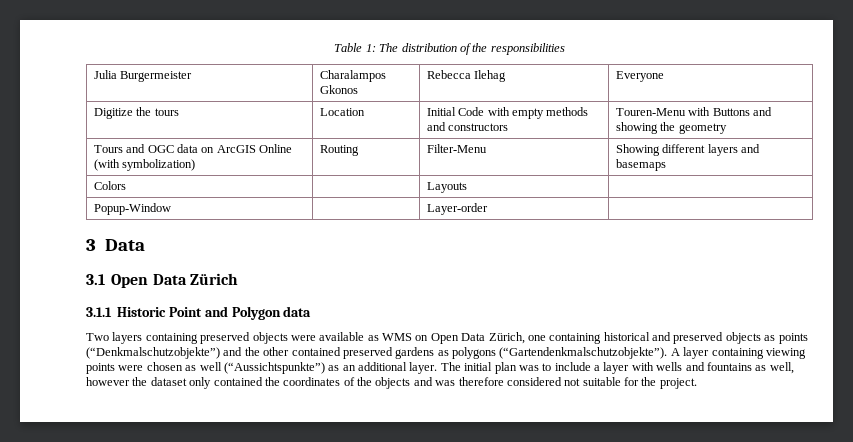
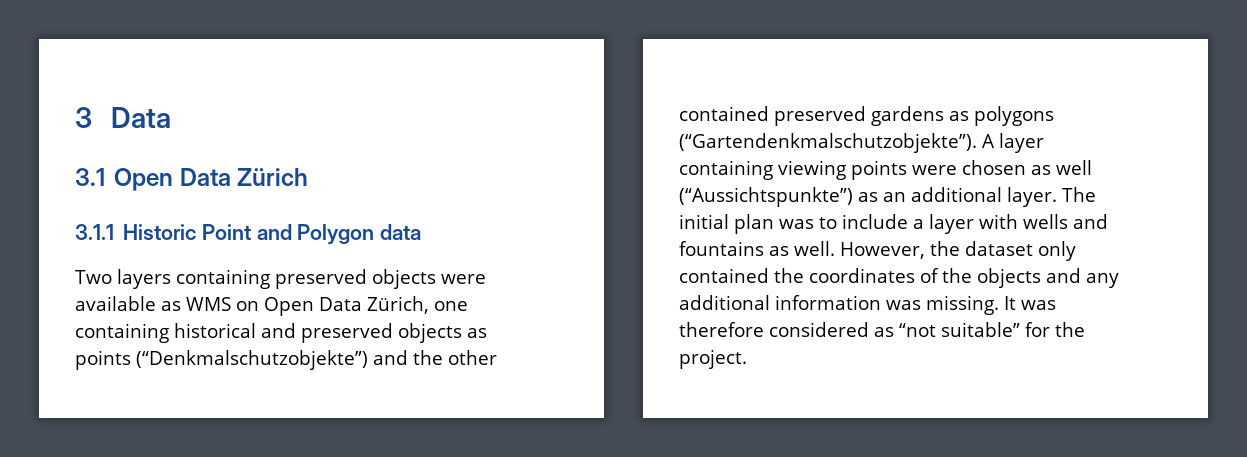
[334,43,565,55] [93,70,193,82] [319,70,386,82] [319,85,358,94] [426,70,507,82] [615,71,664,82] [93,107,179,119] [319,108,365,116] [426,107,589,119] [426,122,509,131] [615,107,772,116] [615,122,727,134] [93,144,292,153] [93,159,196,171] [319,145,359,156] [426,144,487,153] [615,144,760,156] [615,159,666,171] [93,181,126,190] [426,182,467,193] [93,203,171,215] [426,203,488,215] Table 1: The distribution of the responsibilities // Julia Burgermeister | Charalampos Gkonos | Rebecca Ilehag | Everyone // Digitize the tours | Location | Initial Code with empty methods and constructors | Touren-Menu with Buttons and showing the geometry // Tours and OGC data on ArcGIS Online (with symbolization) | Routing | Filter-Menu | Showing different layers and basemaps // Colors | | Layouts | // Popup-Window | | Layer-order | // -> (75, 117) none
[769,362,794,374] [86,377,130,386] well, however -> [794,241,925,259] well. However,
[435,377,621,386] was therefore considered not suitable -> [1086,273,1119,288] [679,295,1056,315] [679,322,1020,337] any additional information was missing. It was therefore considered as “not suitable”

